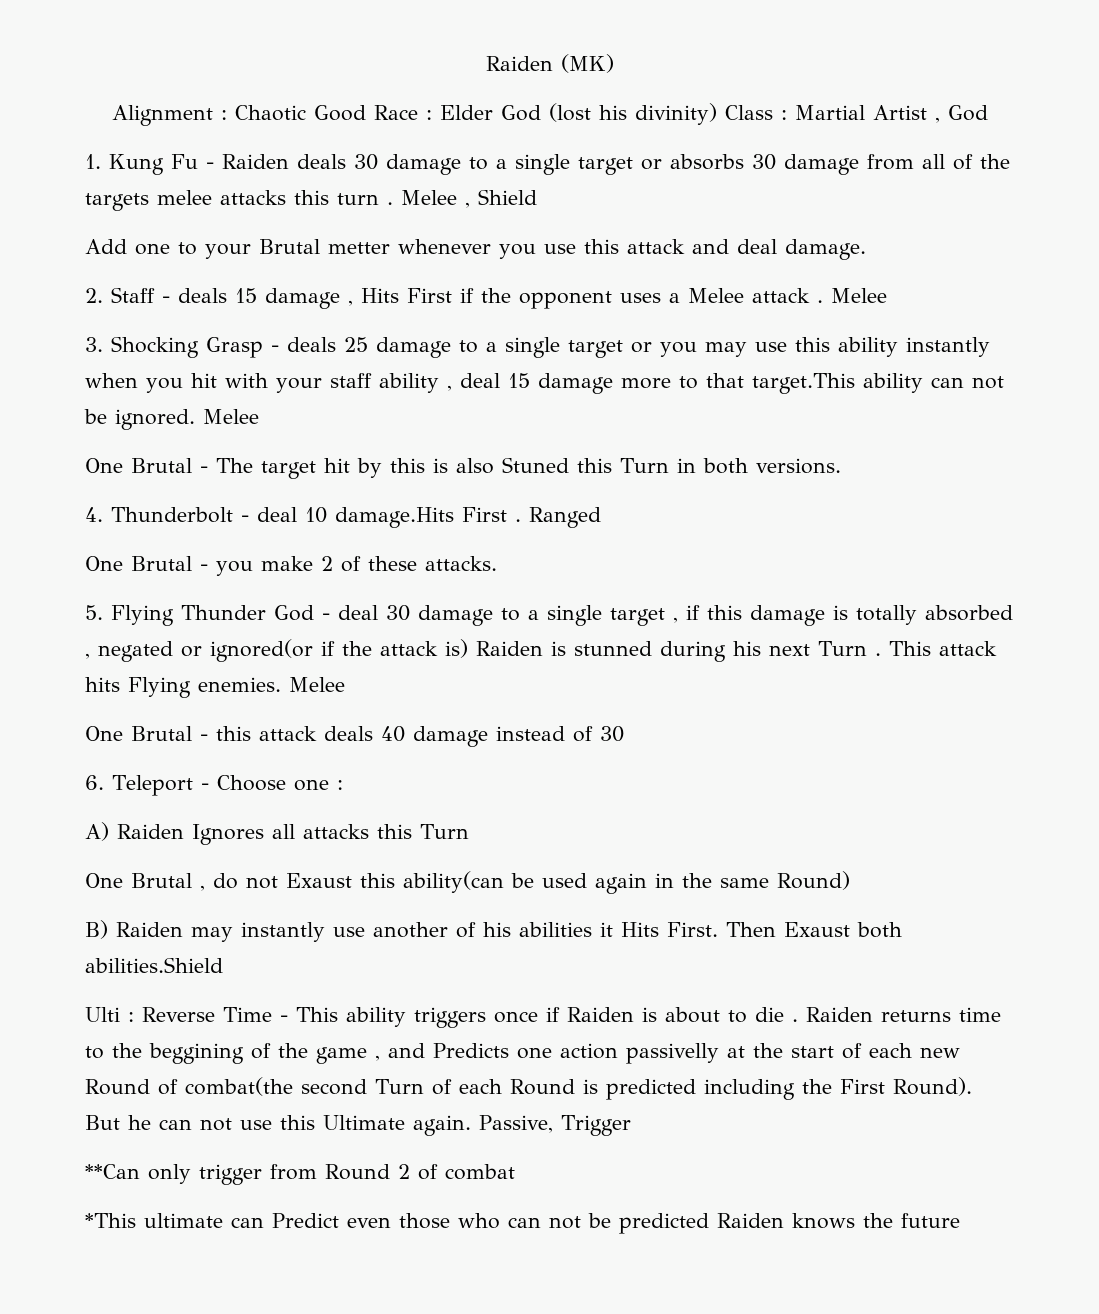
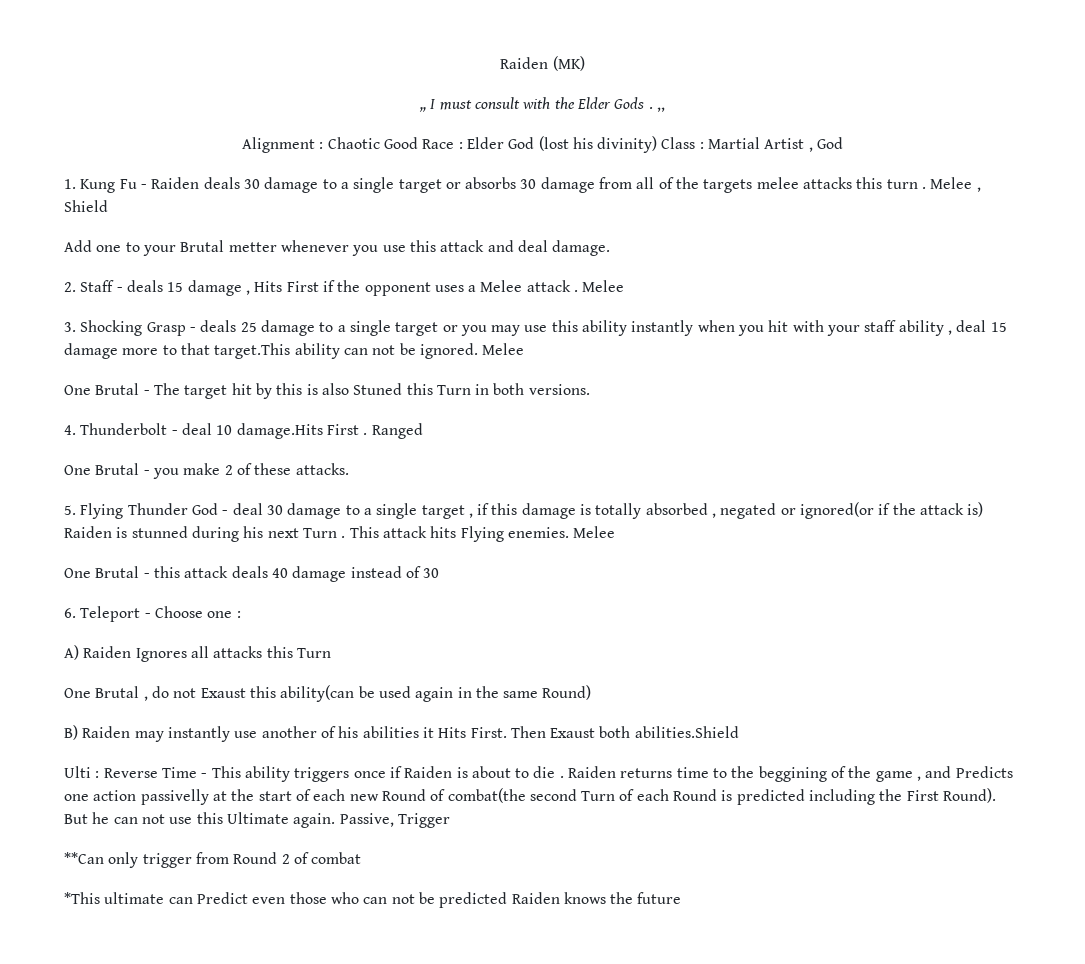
(614, 63) none -> [419,97,665,112] // ,, I must consult with the Elder Gods . ,,

